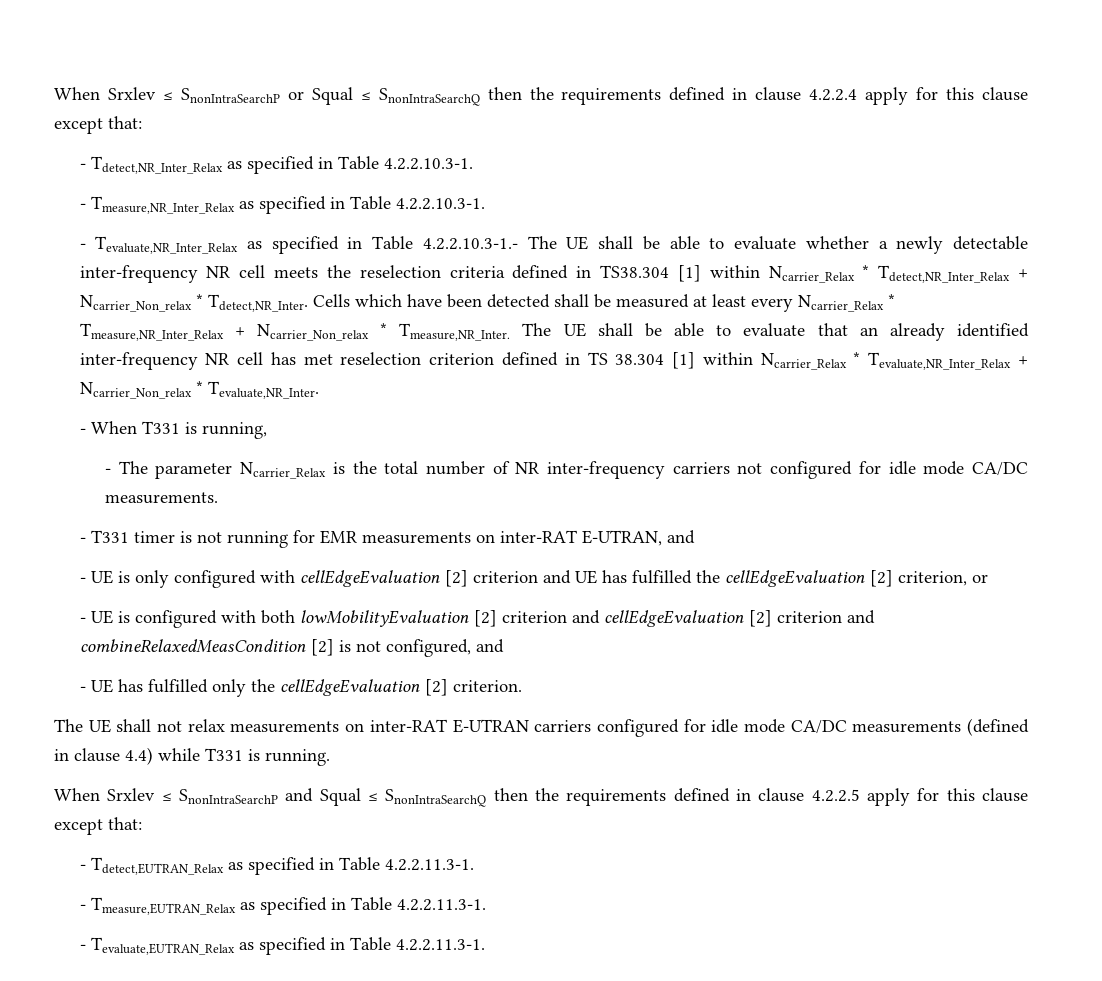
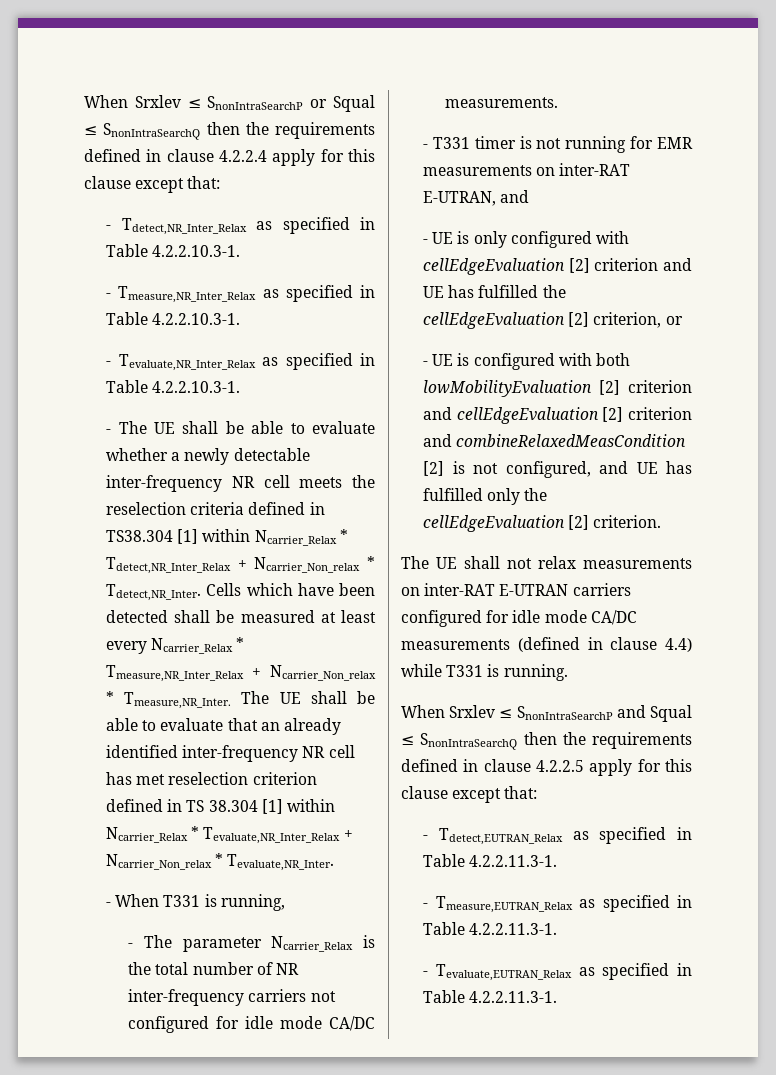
[422,238,518,250] 4.2.2.10.3-1.- -> [152,381,241,393] [106,429,112,434] 4.2.2.10.3-1. // -
[79,686,86,692] // - -> (629, 467) none

